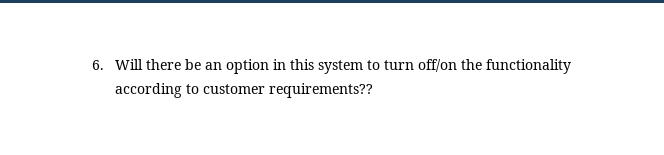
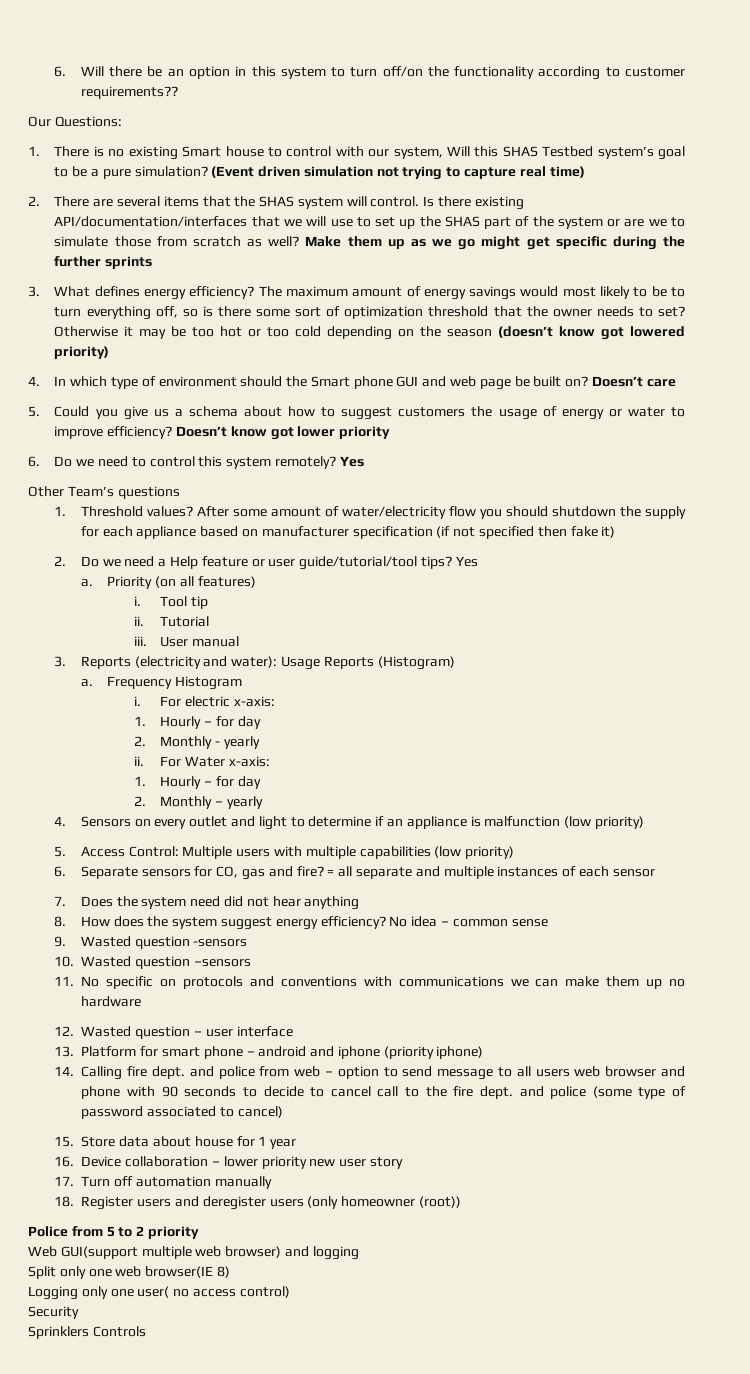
(373, 90) none -> [28,116,122,127] [28,146,685,160] [54,166,585,180] [28,196,524,210] [54,216,685,229] [54,236,686,250] [54,256,153,269] [28,286,685,300] [54,306,685,320] [54,326,686,340] [54,346,110,359] [28,376,676,390] [28,406,685,420] [54,426,391,440] [28,456,364,469] [28,486,180,499] [54,506,686,519] [80,526,616,539] [54,556,478,570] [80,576,256,589] [133,596,209,609] [133,616,210,627] [133,636,240,647] [54,656,455,670] [80,676,243,690] [133,696,275,707] [133,716,261,729] [133,736,260,749] [133,756,270,767] [133,776,261,789] [133,796,263,809] [54,816,644,830] [54,846,515,859] [54,866,655,880] [54,896,360,910] [54,916,548,930] [54,936,248,949] [54,956,252,969] [54,976,686,989] [81,996,142,1007] [54,1026,293,1039] [54,1046,484,1059] [54,1066,685,1080] [81,1086,687,1099] [81,1106,283,1119] [54,1136,297,1149] [54,1156,403,1169] [54,1176,272,1189] [54,1196,461,1210] [28,1226,199,1239] [28,1246,359,1260] [28,1266,230,1279] [28,1286,290,1300] [28,1306,79,1319] [28,1326,146,1339] // Our Questions: // 1. There is no existing Smart house to control with our system, Will this SHAS Testbed system’s goal to be a pure simulation? (Event driven simulation not trying to capture real time) // 2. There are several items that the SHAS system will control. Is there existing API/documentation/interfaces that we will use to set up the SHAS part of the system or are we to simulate those from scratch as well? Make them up as we go might get specific during the further sprints // 3. What defines energy efficiency? The maximum amount of energy savings would most likely to be to turn everything off, so is there some sort of optimization threshold that the owner needs to set? Otherwise it may be too hot or too cold depending on the season (doesn’t know got lowered priority) // 4. In which type of environment should the Smart phone GUI and web page be built on? Doesn’t care // 5. Could you give us a schema about how to suggest customers the usage of energy or water to improve efficiency? Doesn’t know got lower priority // 6. Do we need to control this system remotely? Yes // Other Team’s questions // 1. Threshold values? After some amount of water/electricity flow you should shutdown the supply for each appliance based on manufacturer specification (if not specified then fake it) // 2. Do we need a Help feature or user guide/tutorial/tool tips? Yes // a. Priority (on all features) // i. Tool tip // ii. Tutorial // iii. User manual // 3. Reports (electricity and water): Usage Reports (Histogram) // a. Frequency Histogram // i. For electric x-axis: // 1. Hourly – for day // 2. Monthly - yearly // ii. For Water x-axis: // 1. Hourly – for day // 2. Monthly – yearly // 4. Sensors on every outlet and light to determine if an appliance is malfunction (low priority) // 5. Access Control: Multiple users with multiple capabilities (low priority) // 6. Separate sensors for CO, gas and fire? = all separate and multiple instances of each sensor // 7. Does the system need did not hear anything // 8. How does the system suggest energy efficiency? No idea – common sense // 9. Wasted question -sensors // 10. Wasted question –sensors // 11. No specific on protocols and conventions with communications we can make them up no hardware // 12. Wasted question – user interface // 13. Platform for smart phone – android and iphone (priority iphone) // 14. Calling fire dept. and police from web – option to send message to all users web browser and phone with 90 seconds to decide to cancel call to the fire dept. and police (some type of password associated to cancel) // 15. Store data about house for 1 year // 16. Device collaboration – lower priority new user story // 17. Turn off automation manually // 18. Register users and deregister users (only homeowner (root)) // Police from 5 to 2 priority // Web GUI(support multiple web browser) and logging // Split only one web browser(IE 8) // Logging only one user( no access control) // Security // Sprinklers Controls

